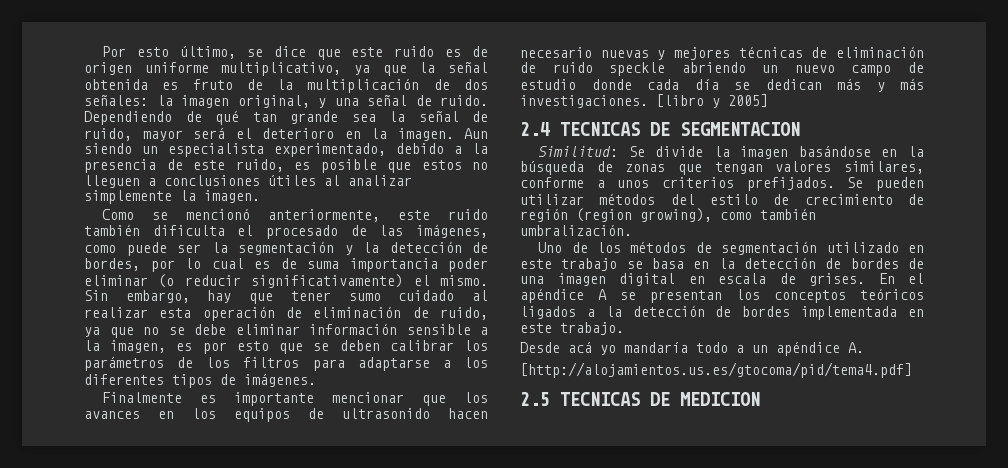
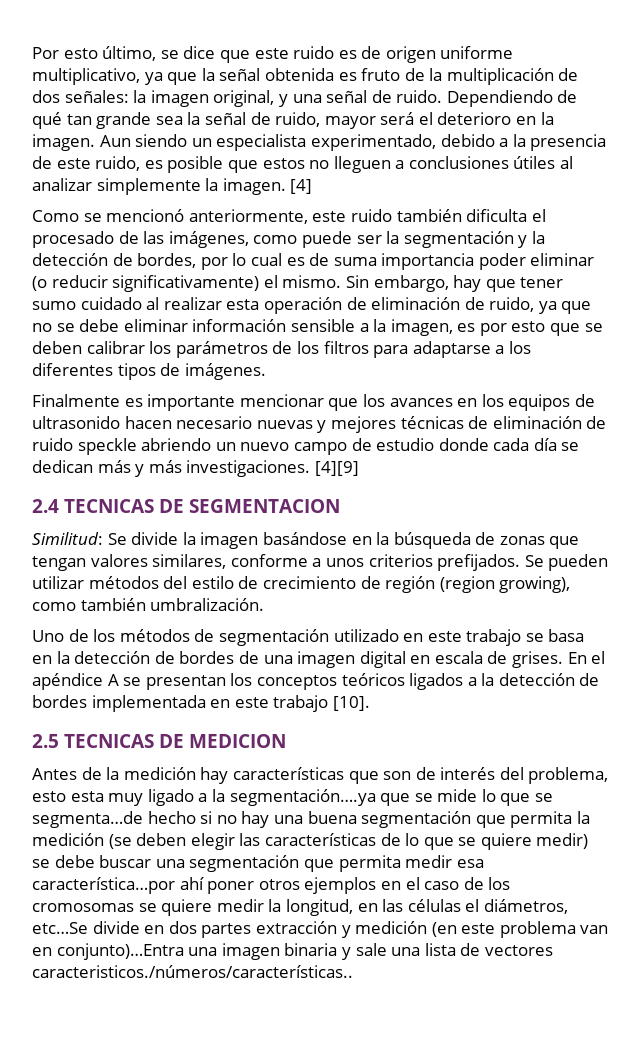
(260, 196) none -> [290,179,313,194] [4]
[656,94,768,108] [libro y 2005] -> [314,461,359,476] [4][9]
[560,322,624,335] [520,341,864,356] [520,362,912,378] [520,392,760,406] trabajo. // Desde acá yo mandaría todo a un apéndice A. // [http://alojamientos.us.es/gtocoma/pid/tema4.pdf] // 2.5 TECNICAS DE MEDICION -> [273,695,370,712] [32,734,286,748] [32,767,609,784] [32,789,554,806] [32,811,590,828] [32,833,589,850] [32,855,484,872] [32,877,511,894] [32,899,568,916] [32,921,609,938] [32,943,553,960] [32,965,353,978] trabajo [10]. // 2.5 TECNICAS DE MEDICION // Antes de la medición hay características que son de interés del problema, esto esta muy ligado a la segmentación….ya que se mide lo que se segmenta…de hecho si no hay una buena segmentación que permita la medición (se deben elegir las características de lo que se quiere medir) se debe buscar una segmentación que permita medir esa característica…por ahí poner otros ejemplos en el caso de los cromosomas se quiere medir la longitud, en las células el diámetros, etc…Se divide en dos partes extracción y medición (en este problema van en conjunto)…Entra una imagen binaria y sale una lista de vectores caracteristicos./números/características..

